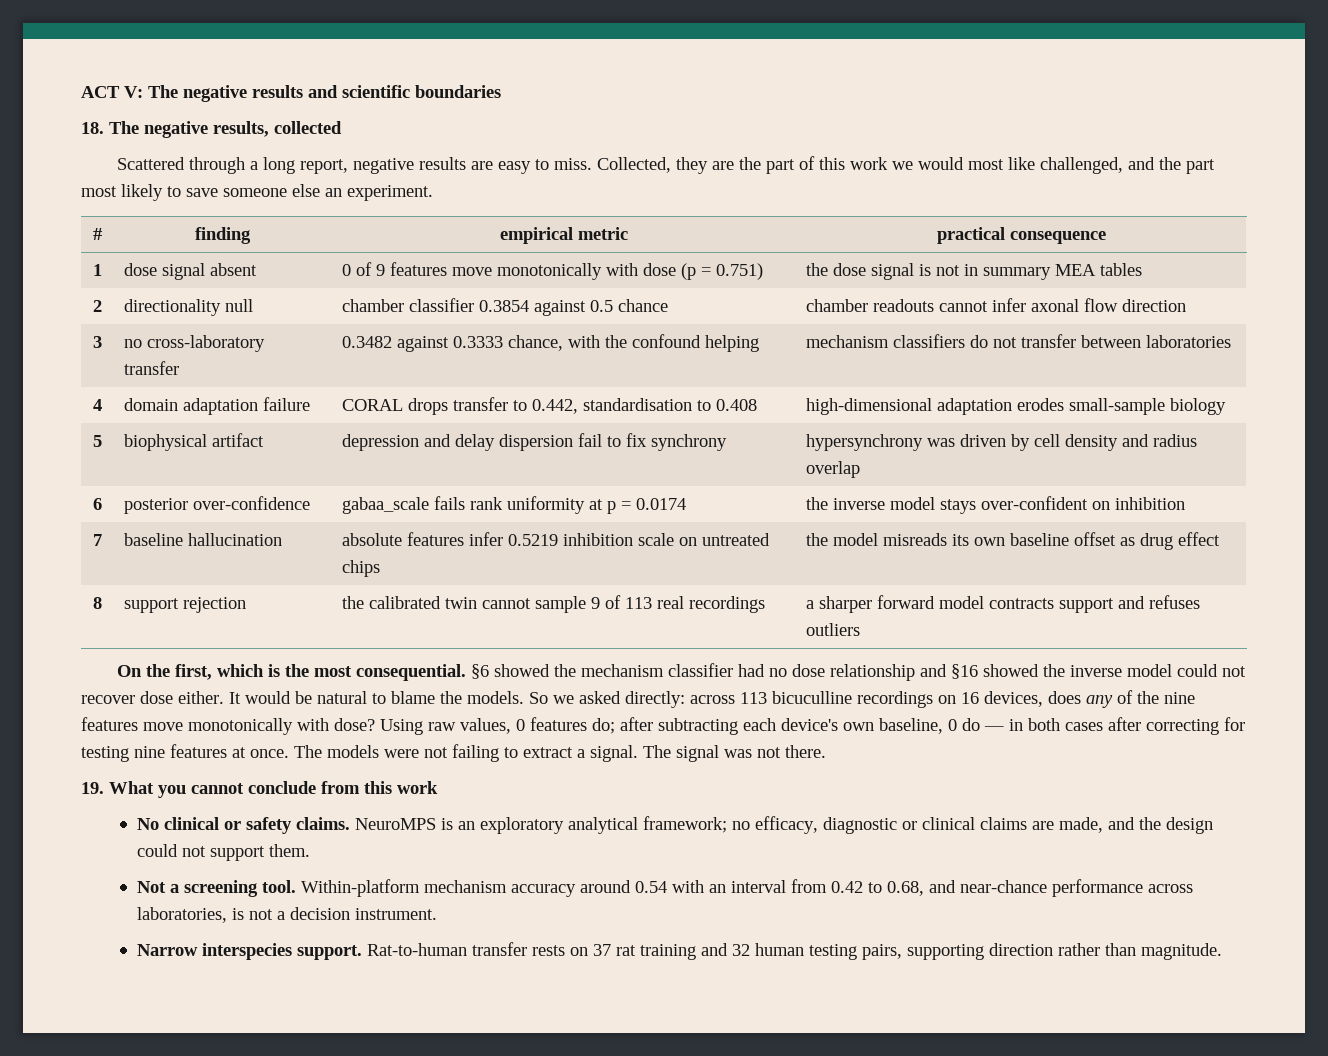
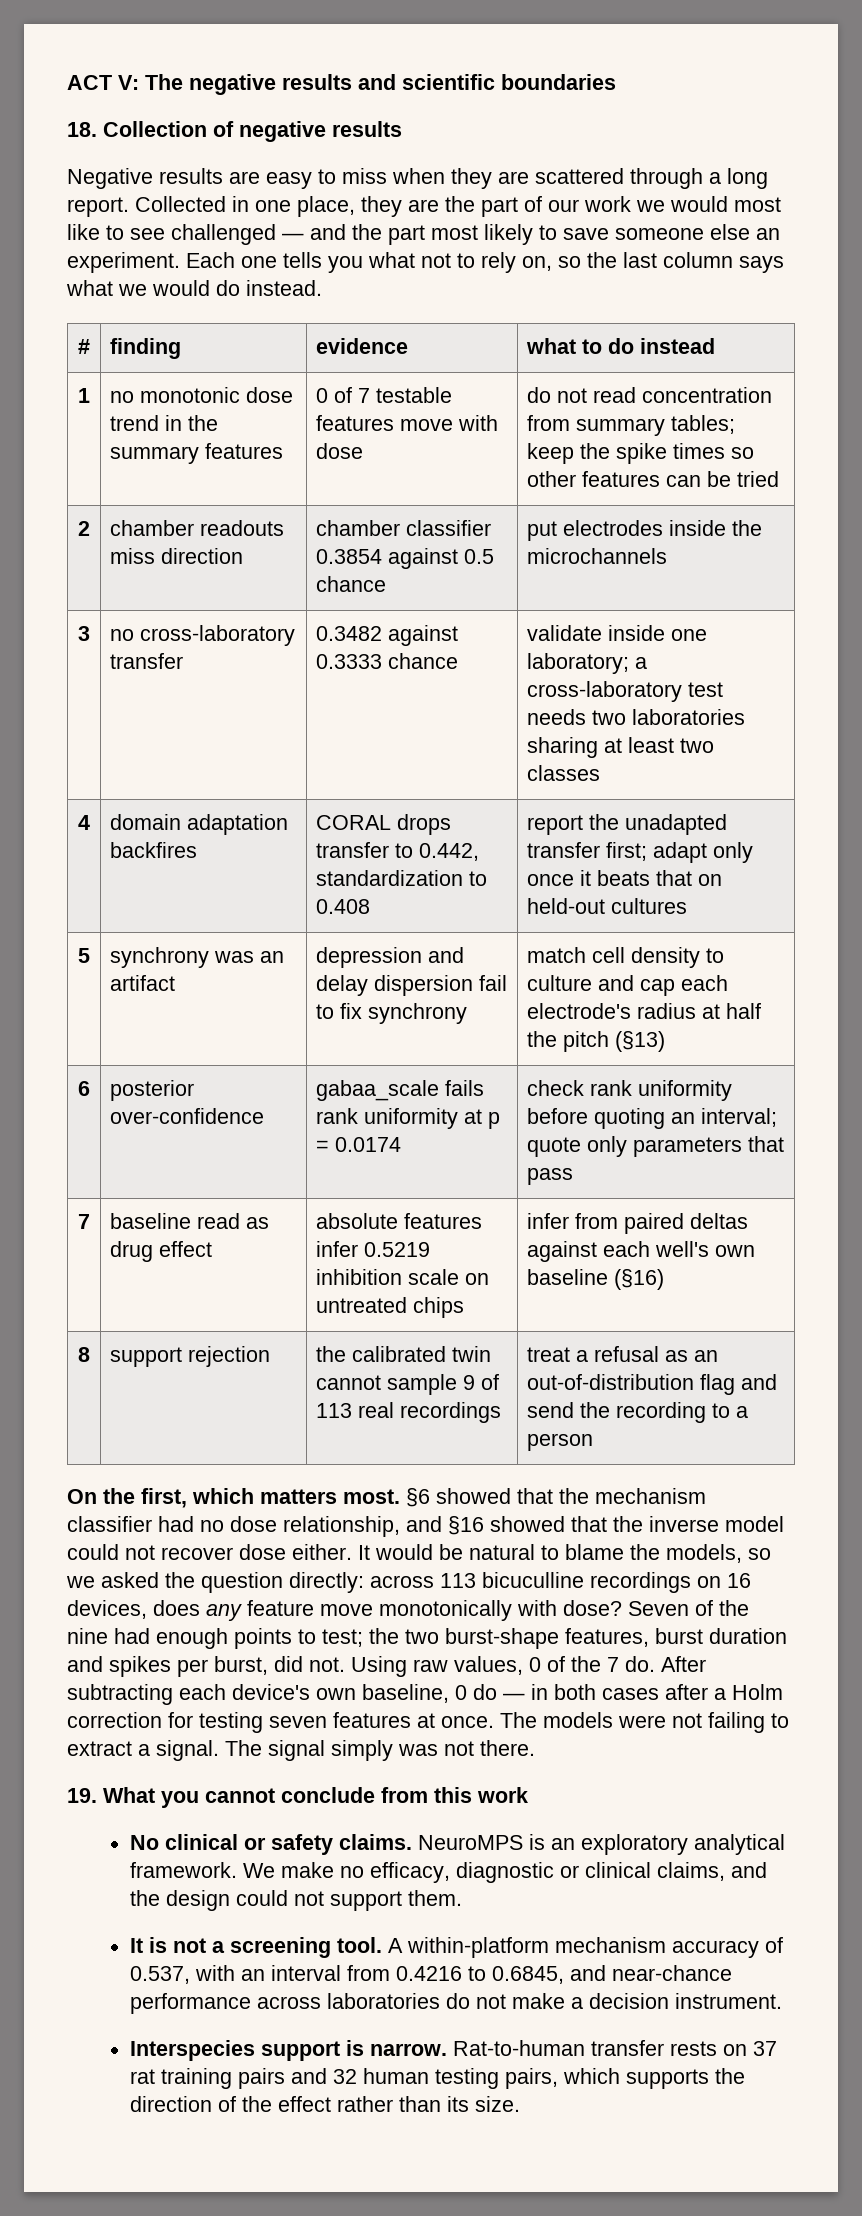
[109,121,342,138] [116,157,671,174] The negative results, collected // Scattered through a long report, negative results are easy to miss. Collected, -> [103,121,402,142] [67,168,768,189] [67,196,355,217] Collection of negative results // Negative results are easy to miss when they are scattered through a long report. Collected in one place,
[818,157,845,170] this -> [548,199,579,212] our
[1039,157,1123,174] challenged, -> [106,224,304,245] to see challenged —
[93,228,102,240] [195,227,251,244] [499,227,628,244] [936,227,1106,244] [93,264,102,276] [124,263,258,280] [342,262,603,280] // # | finding | empirical metric | practical consequence // 1 | dose signal absent | 0 of 9 features move monotonically -> [186,252,784,273] [66,280,322,296] [78,339,90,354] [110,338,182,359] [316,338,409,354] [526,338,716,354] [78,388,90,403] [110,387,294,403] [110,415,219,431] [110,443,284,464] [316,387,453,403] [316,415,454,431] Each one tells you what not to rely on, so the last column says what we would do instead. // # | finding | evidence | what to do instead // 1 | no monotonic dose trend in the summary features | 0 of 7 testable features move
[681,263,764,280] [806,263,1143,280] [93,300,102,312] [124,299,254,316] (p = 0.751) | the dose signal is not in summary MEA tables // 2 | directionality null -> [527,387,773,403] [527,415,736,436] [527,443,755,464] [527,471,780,487] [78,521,90,536] [110,520,285,536] [110,548,244,564] | do not read concentration from summary tables; keep the spike times so other features can be tried // 2 | chamber readouts miss direction
[806,298,1187,312] chamber readouts cannot infer axonal flow direction -> [527,520,763,541] [527,548,668,564] put electrodes inside the microchannels
[508,334,760,352] [806,334,1232,348] chance, with the confound helping | mechanism classifiers do not transfer between laboratories -> [388,653,459,669] [527,625,708,641] [527,653,648,674] [527,681,724,702] [527,709,746,725] [527,737,715,758] [527,765,601,781] chance | validate inside one laboratory; a cross-laboratory test needs two laboratories sharing at least two classes
[263,397,311,411] failure -> [110,842,198,858] backfires
[583,398,693,411] standardisation -> [316,870,464,886] standardization
[806,398,1227,415] [93,435,102,447] [124,434,208,451] high-dimensional adaptation erodes small-sample biology // 5 | biophysical -> [527,814,728,835] [527,842,754,863] [527,870,723,886] [527,898,688,914] [78,948,90,963] [110,947,285,968] report the unadapted transfer first; adapt only once it beats that on held-out cultures // 5 | synchrony was an
[806,434,1198,451] [806,461,861,478] hypersynchrony was driven by cell density and radius overlap -> [527,947,725,968] [527,975,729,996] [527,1003,762,1019] [527,1031,666,1052] match cell density to culture and cap each electrode's radius at half the pitch (§13)
[806,496,1186,514] [93,534,102,546] [124,533,283,546] the inverse model stays over-confident on inhibition // 7 | baseline hallucination -> [527,1080,733,1101] [527,1108,778,1129] [527,1136,785,1157] [527,1168,574,1185] [78,1214,90,1229] [110,1213,270,1229] [110,1241,213,1262] check rank uniformity before quoting an interval; quote only parameters that pass // 7 | baseline read as drug effect
[806,532,1221,550] the model misreads its own baseline offset as drug effect -> [527,1213,749,1234] [527,1241,756,1262] [527,1269,665,1290] infer from paired deltas against each well's own baseline (§16)
[806,595,1201,613] [806,623,861,636] a sharper forward model contracts support and refuses outliers -> [527,1346,719,1362] [527,1374,778,1395] [527,1402,749,1423] [527,1433,594,1451] treat a refusal as an out-of-distribution flag and send the recording to a person
[267,664,466,681] is the most consequential. -> [260,1489,400,1504] matters most.
(550, 670) none -> [517,1488,553,1504] that
[829,664,915,681] relationship -> [283,1516,400,1537] relationship,
(1039, 670) none -> [571,1516,607,1532] that
[467,691,621,704] models. So we asked -> [666,1544,771,1563] [66,1572,283,1593] models, so we asked the question
[1117,690,1195,704] [81,717,653,735] of the nine features move monotonically with dose? Using raw values, 0 features do; after -> [247,1600,749,1621] [67,1628,787,1649] [67,1656,706,1677] feature move monotonically with dose? Seven of the nine had enough points to test; the two burst-shape features, burst duration and spikes per burst, did not. Using raw values, 0 of the 7 do. After
[1146,719,1219,735] correcting -> [714,1684,783,1700] [67,1712,162,1728] a Holm correction
[134,746,165,758] nine -> [269,1716,327,1728] seven
(719, 753) none -> [331,1740,393,1761] simply
[642,816,727,833] framework; -> [130,1862,335,1878] framework. We make
[979,817,1103,833] claims are made, -> [657,1862,726,1881] claims,
[136,879,667,897] Not a screening tool. Within-platform mechanism accuracy around 0.54 -> [130,1937,784,1958] [130,1966,191,1984] It is not a screening tool. A within-platform mechanism accuracy of 0.537,
[830,881,924,896] 0.42 to 0.68, -> [396,1966,565,1984] 0.4216 to 0.6845,
[136,907,273,923] laboratories, is not -> [327,1993,566,2009] laboratories do not make
[136,943,362,960] Narrow interspecies support. -> [130,2040,448,2061] Interspecies support is narrow.
(696, 952) none -> [238,2068,286,2089] pairs
[906,943,1222,960] supporting direction rather than magnitude. -> [563,2068,746,2089] [130,2096,521,2112] which supports the direction of the effect rather than its size.

